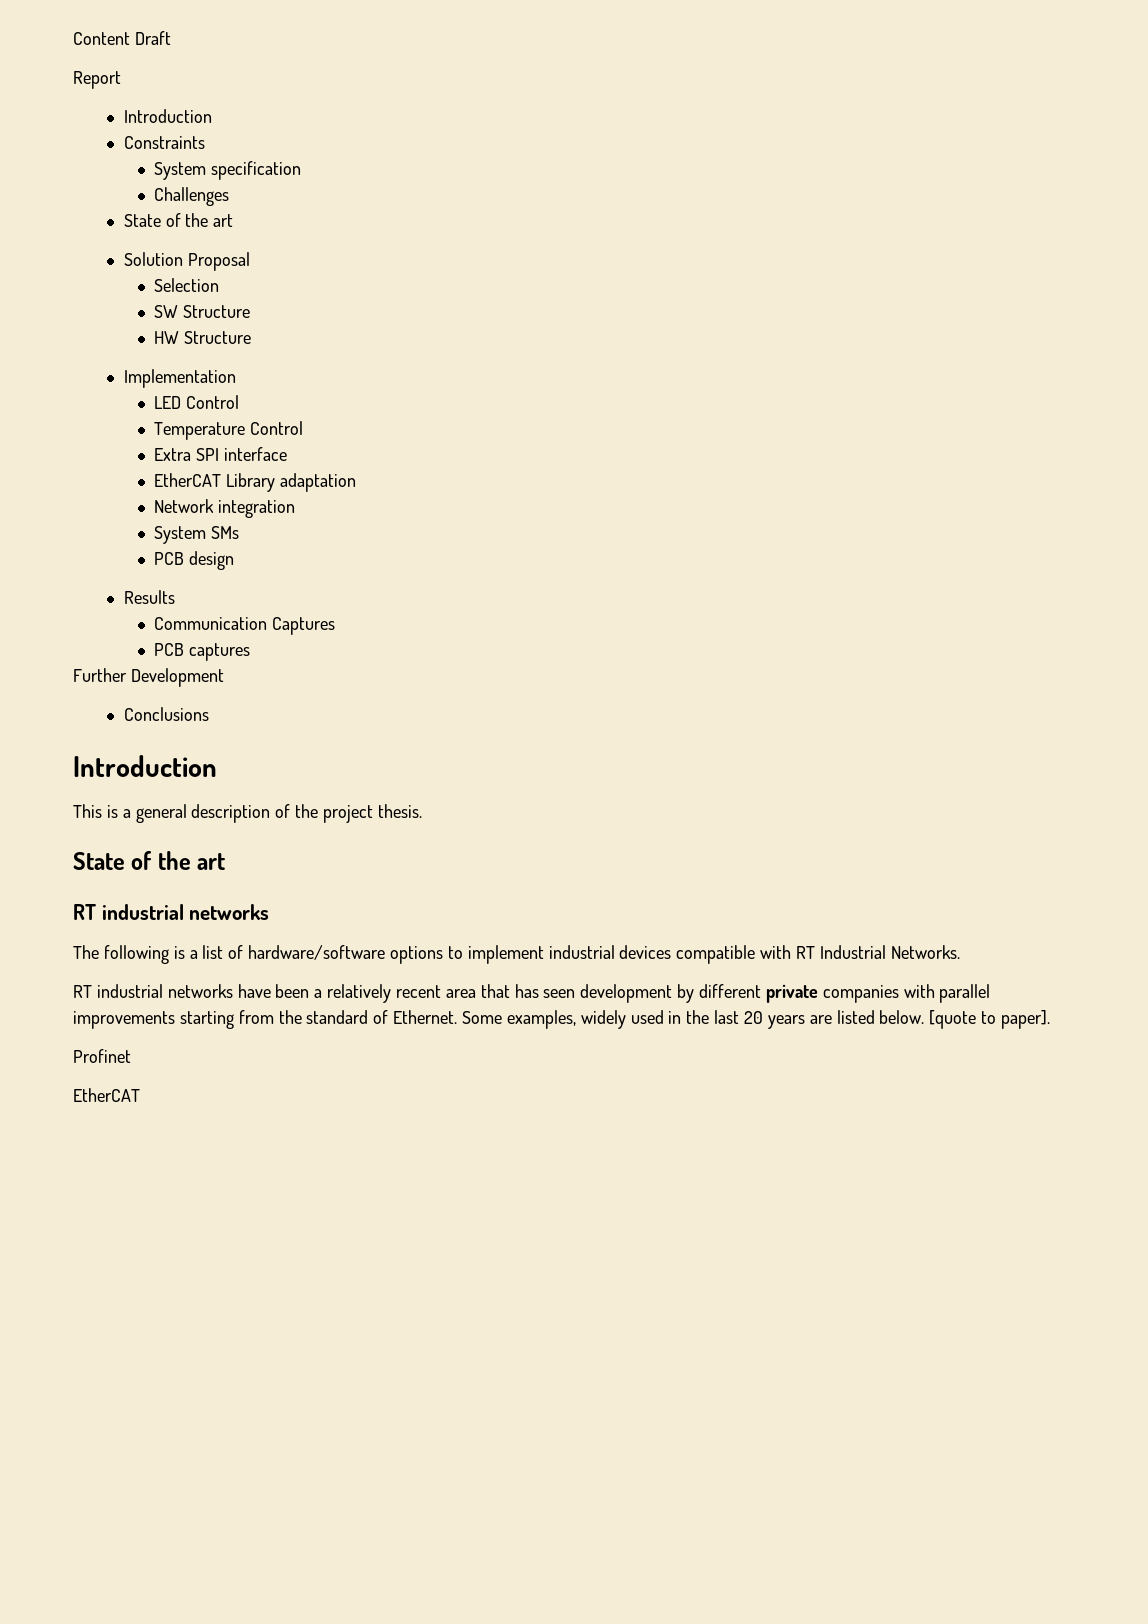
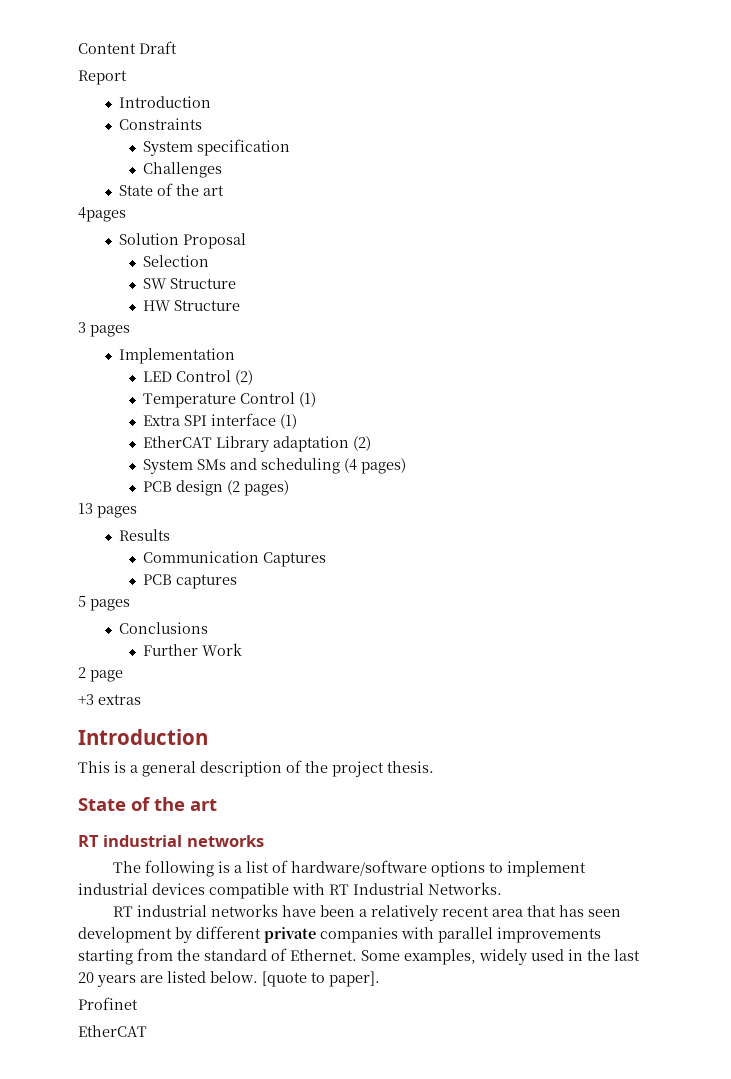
(234, 220) none -> [78,207,126,222] // 4pages
(252, 337) none -> [78,322,130,337] // 3 pages
(240, 402) none -> [235,370,254,385] (2)
(304, 428) none -> [299,392,317,407] (1)
(288, 454) none -> [280,414,298,429] (1)
[154,499,296,518] // Network integration -> [353,436,372,451] (2)
[154,551,235,570] // PCB design -> [230,458,407,474] [143,480,290,496] [78,503,137,518] and scheduling (4 pages) // PCB design (2 pages) // 13 pages
[73,668,224,687] Further Development -> [78,596,130,611] 5 pages
(209, 714) none -> [143,643,243,656] [78,667,123,682] [78,694,141,705] // Further Work // 2 page // +3 extras

